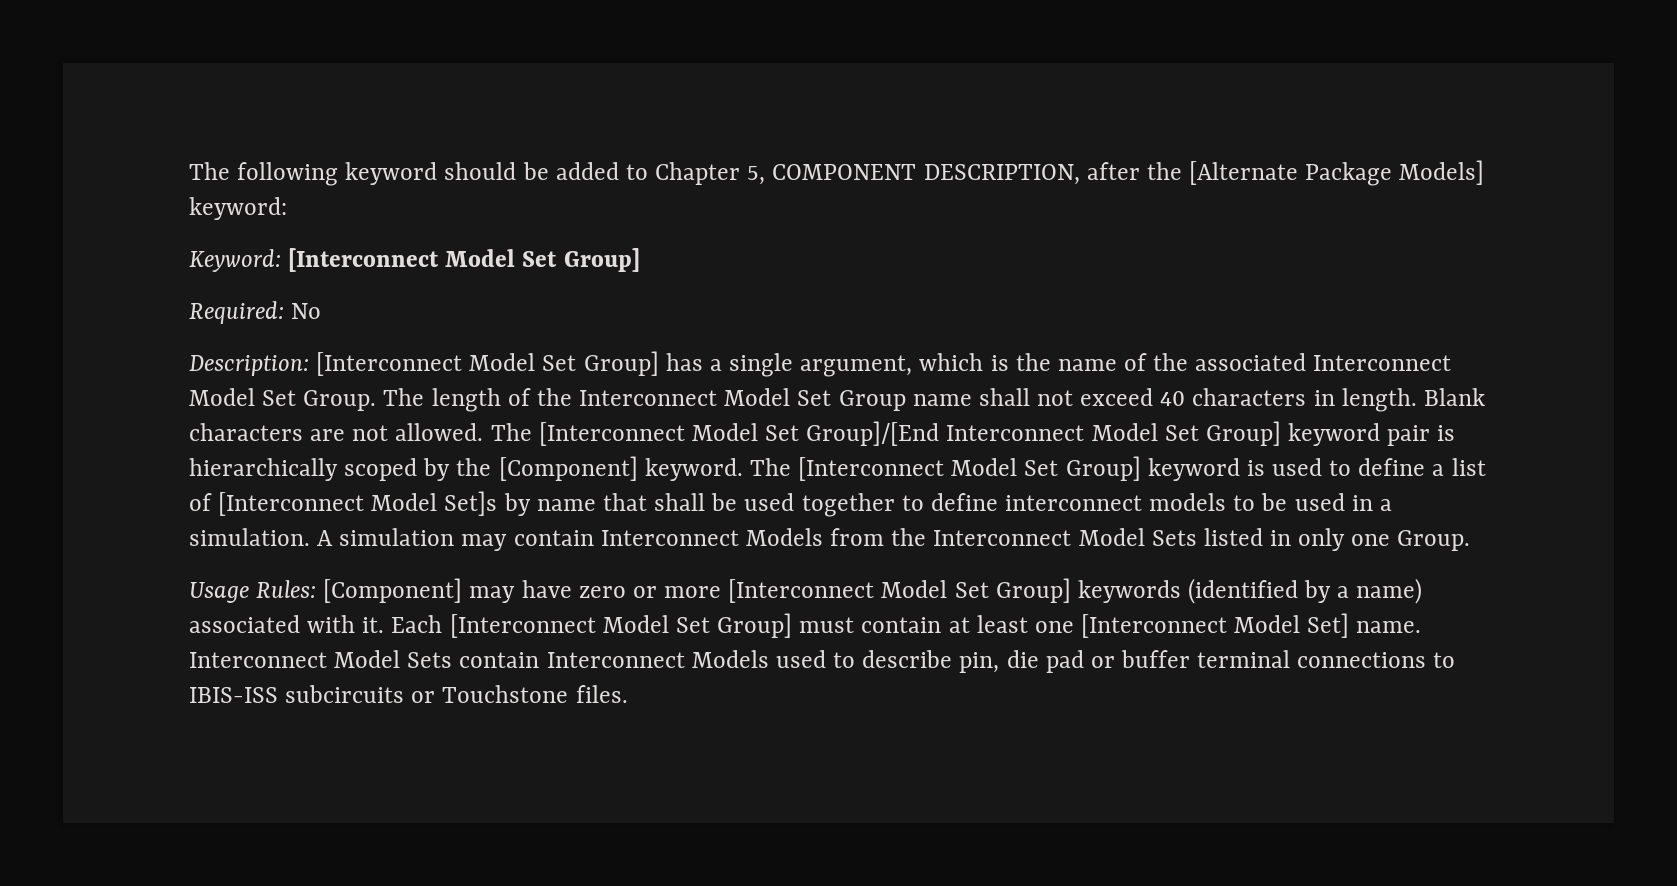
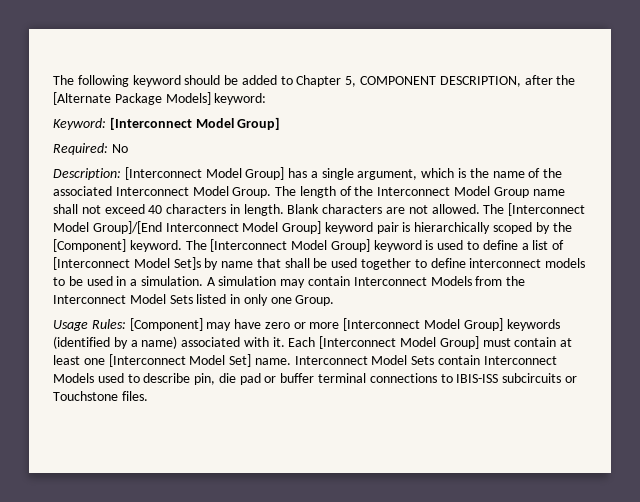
[522,251,558,267] Set -> (234, 123) none
[542,355,577,371] Set -> (242, 173) none
[262,390,297,406] Set -> (229, 191) none
[797,390,832,406] Set -> (491, 191) none
[765,425,800,441] Set -> (89, 227) none
[1164,425,1199,441] Set -> (279, 227) none
[1024,460,1059,476] Set -> (328, 245) none
[954,582,989,598] Set -> (461, 324) none
[675,617,710,633] Set -> (437, 342) none

